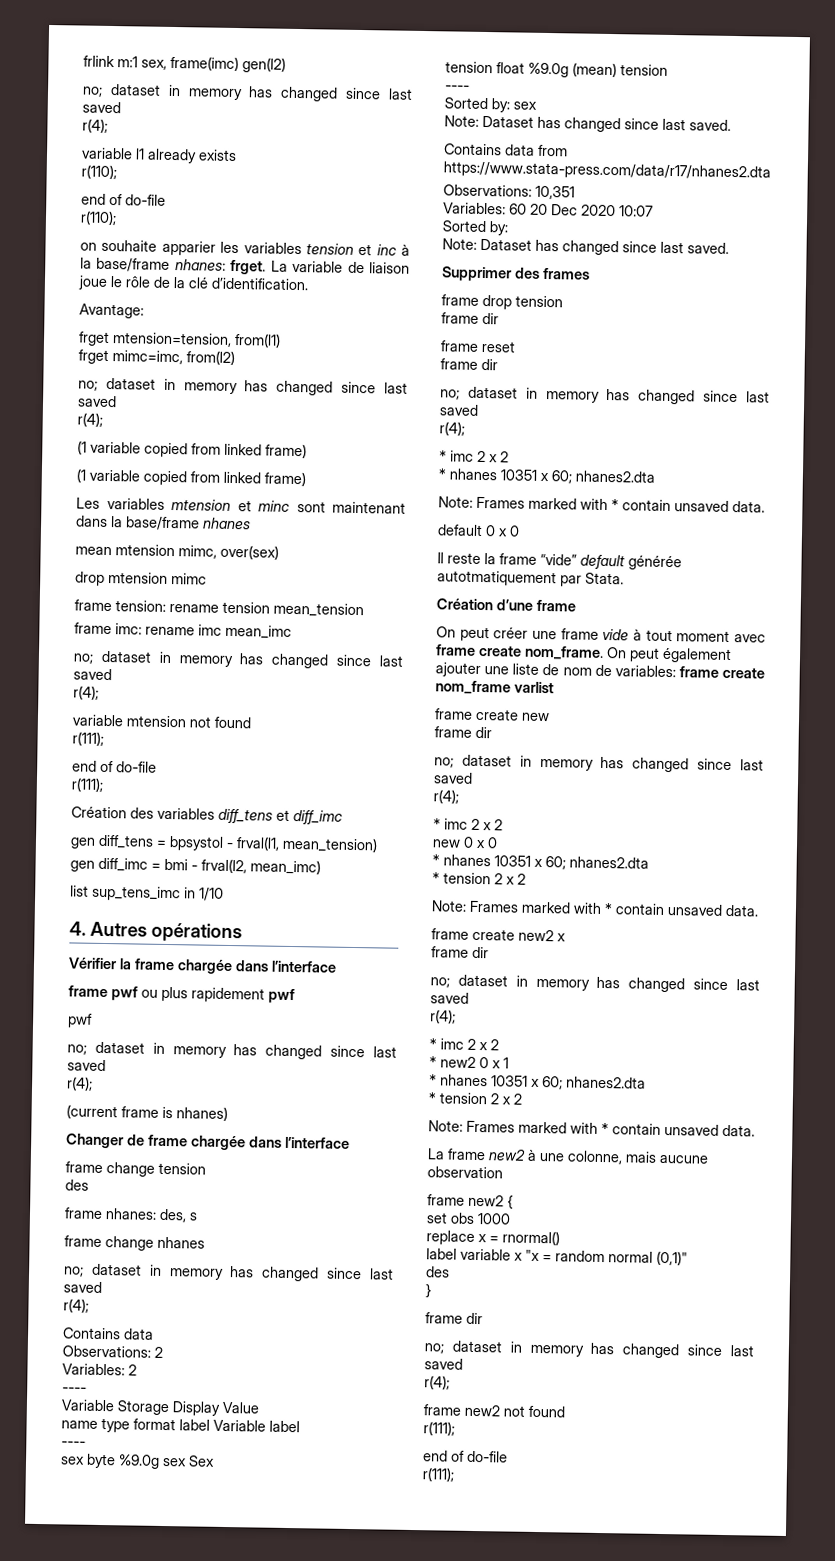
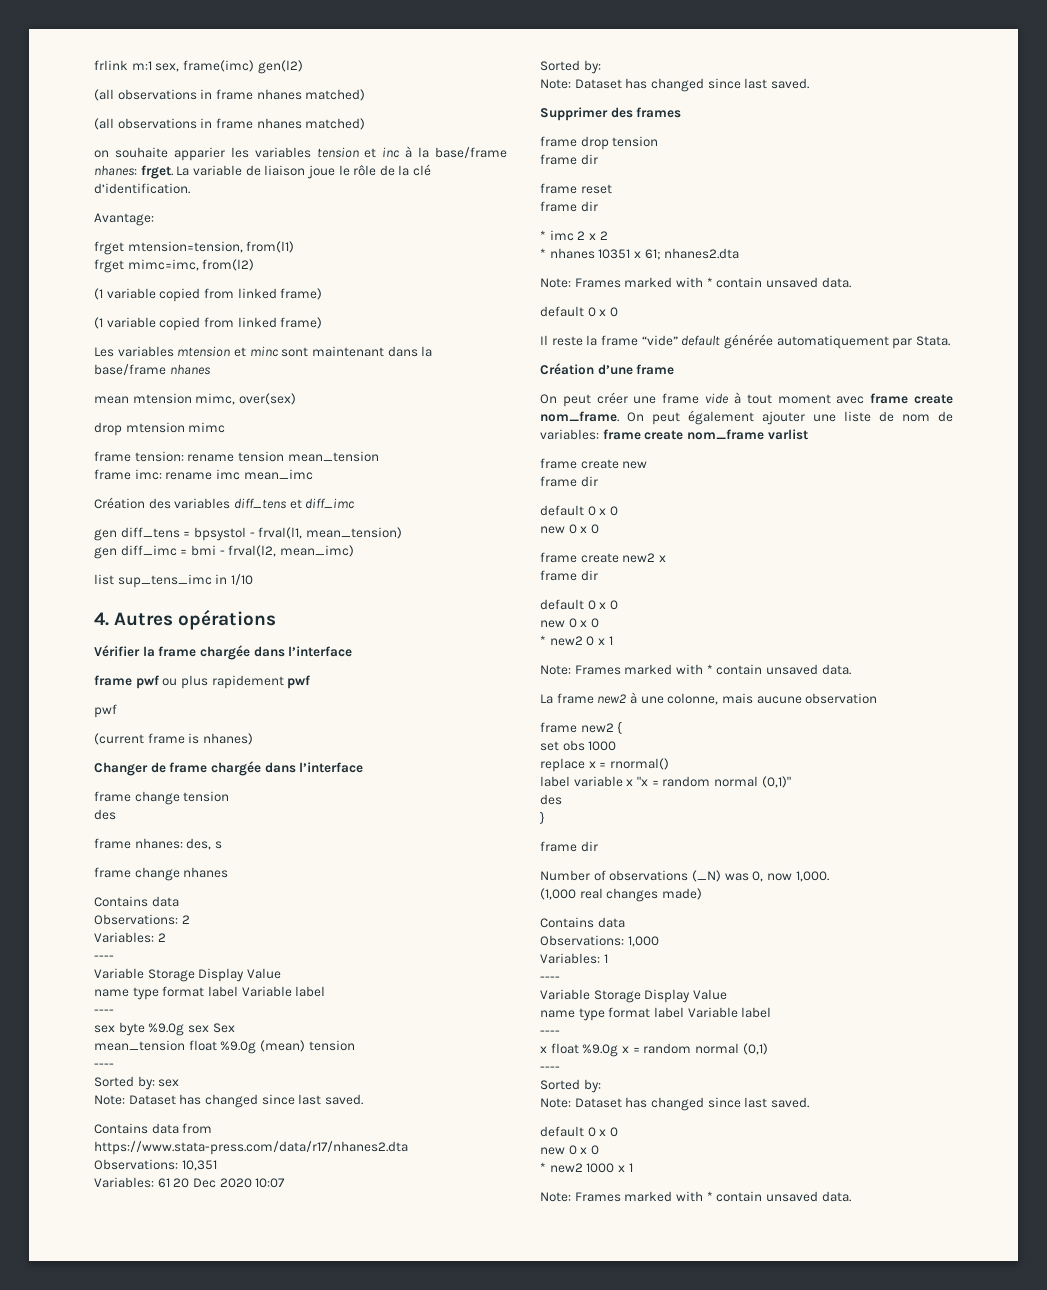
[82,83,413,102] [82,101,121,114] [82,118,108,133] [81,147,237,164] [81,164,117,180] [81,193,166,206] [80,210,117,226] no; dataset in memory has changed since last saved // r(4); // variable l1 already exists // r(110); // end of do-file // r(110); -> [94,89,366,101] [94,118,366,130] (all observations in frame nhanes matched) // (all observations in frame nhanes matched)
[78,377,408,396] [77,395,117,408] [77,412,103,427] // no; dataset in memory has changed since last saved // r(4); -> (255, 265) none
[73,650,404,669] [73,668,112,681] [73,685,99,700] [72,714,251,729] [72,731,104,746] [72,760,157,773] [71,777,104,792] // no; dataset in memory has changed since last saved // r(4); // variable mtension not found // r(111); // end of do-file // r(111); -> (313, 474) none
[67,1041,397,1060] [67,1059,106,1072] [66,1076,93,1091] // no; dataset in memory has changed since last saved // r(4); -> (117, 711) none
[63,1263,394,1282] [63,1281,102,1293] [63,1298,89,1313] // no; dataset in memory has changed since last saved // r(4); -> (229, 872) none
[445,61,493,74] tension -> [94,1040,185,1051] mean_tension
[509,203,527,215] 60 -> [157,1178,170,1188] 61
[440,386,770,405] [439,404,479,416] [439,421,465,436] // no; dataset in memory has changed since last saved // r(4); -> (598, 206) none
[551,470,572,484] 60; -> [644,249,661,260] 61;
[437,570,557,587] autotmatiquement -> [776,335,889,349] automatiquement
[434,754,764,773] [433,772,473,784] [433,789,459,804] [433,818,503,831] [432,836,498,849] [432,854,649,870] [432,872,526,885] [431,900,759,917] no; dataset in memory has changed since last saved // r(4); // * imc 2 x 2 // new 0 x 0 // * nhanes 10351 x 60; nhanes2.dta // * tension 2 x 2 // Note: Frames marked with * contain unsaved data. -> [540,505,618,516] [540,524,599,534] default 0 x 0 // new 0 x 0
[430,974,760,993] [430,992,469,1004] [430,1009,456,1024] [429,1038,499,1051] no; dataset in memory has changed since last saved // r(4); // * imc 2 x 2 -> [540,599,618,610] [540,618,599,628] default 0 x 0 // new 0 x 0
[429,1074,646,1090] [428,1092,522,1105] // * nhanes 10351 x 60; nhanes2.dta // * tension 2 x 2 -> (613, 640) none
[424,1340,754,1359] [424,1358,463,1370] [424,1375,450,1390] [423,1404,565,1418] [423,1421,455,1436] [423,1450,508,1463] [422,1467,454,1482] no; dataset in memory has changed since last saved // r(4); // frame new2 not found // r(111); // end of do-file // r(111); -> [540,870,829,882] [540,888,702,902] [540,917,625,928] [540,935,659,947] [540,953,608,964] [540,976,560,981] [540,989,727,1003] [540,1007,772,1021] [540,1030,560,1035] [540,1043,768,1057] [540,1066,560,1071] [540,1079,601,1093] [540,1097,809,1111] [540,1126,618,1137] [540,1145,599,1155] [540,1162,633,1173] [540,1191,851,1202] Number of observations (_N) was 0, now 1,000. // (1,000 real changes made) // Contains data // Observations: 1,000 // Variables: 1 // ---- // Variable Storage Display Value // name type format label Variable label // ---- // x float %9.0g x = random normal (0,1) // ---- // Sorted by: // Note: Dataset has changed since last saved. // default 0 x 0 // new 0 x 0 // * new2 1000 x 1 // Note: Frames marked with * contain unsaved data.

